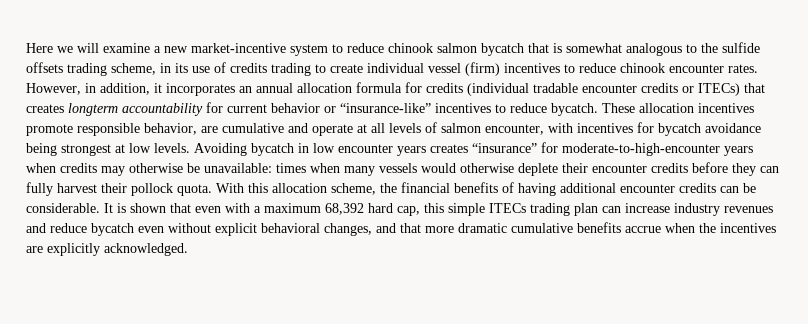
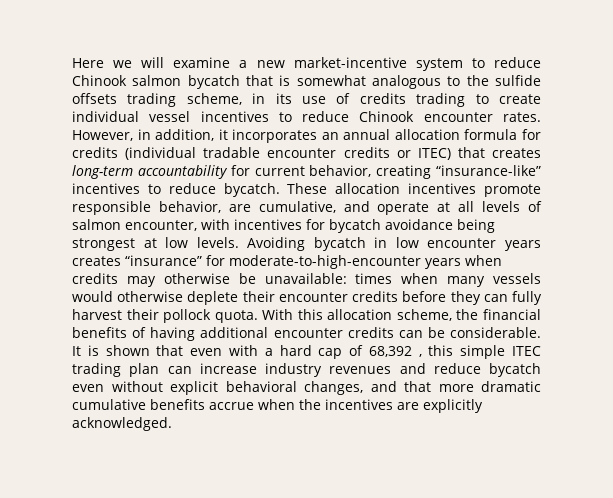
[388,43,433,53] chinook -> [72,75,127,86] Chinook
[465,62,665,76] (firm) incentives to reduce chinook -> [200,111,415,122] incentives to reduce Chinook
[698,83,740,96] ITECs) -> [417,148,451,160] ITEC)
[68,103,118,116] longterm -> [72,165,133,179] long-term
[271,103,336,113] behavior or -> [309,165,432,179] behavior, creating
[222,123,284,133] cumulative -> [258,201,336,213] cumulative,
[264,203,420,216] maximum 68,392 hard cap, -> [279,345,422,359] hard cap of 68,392 ,
[489,203,526,213] ITECs -> [511,346,541,356] ITEC

